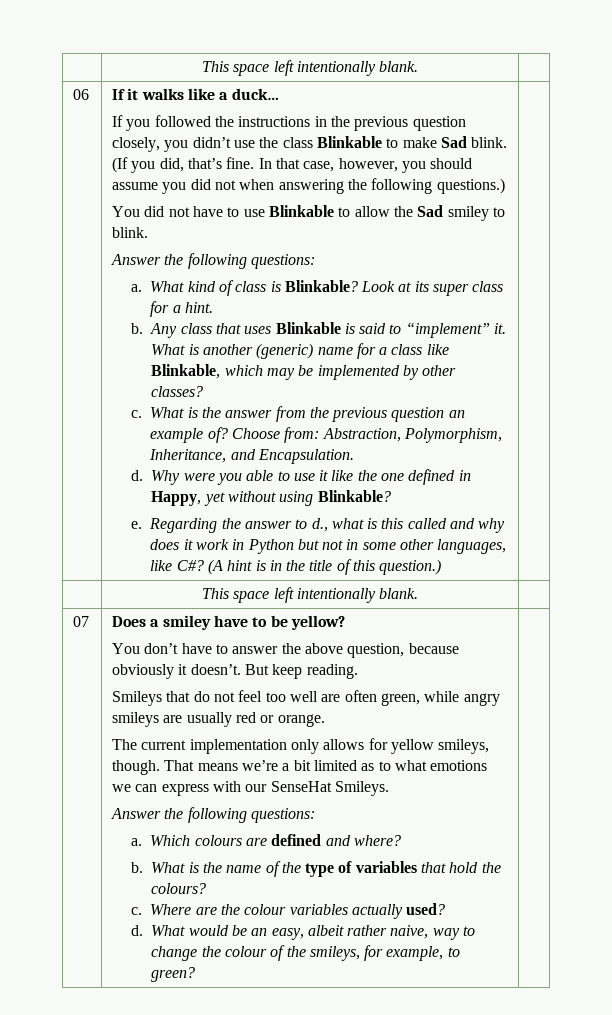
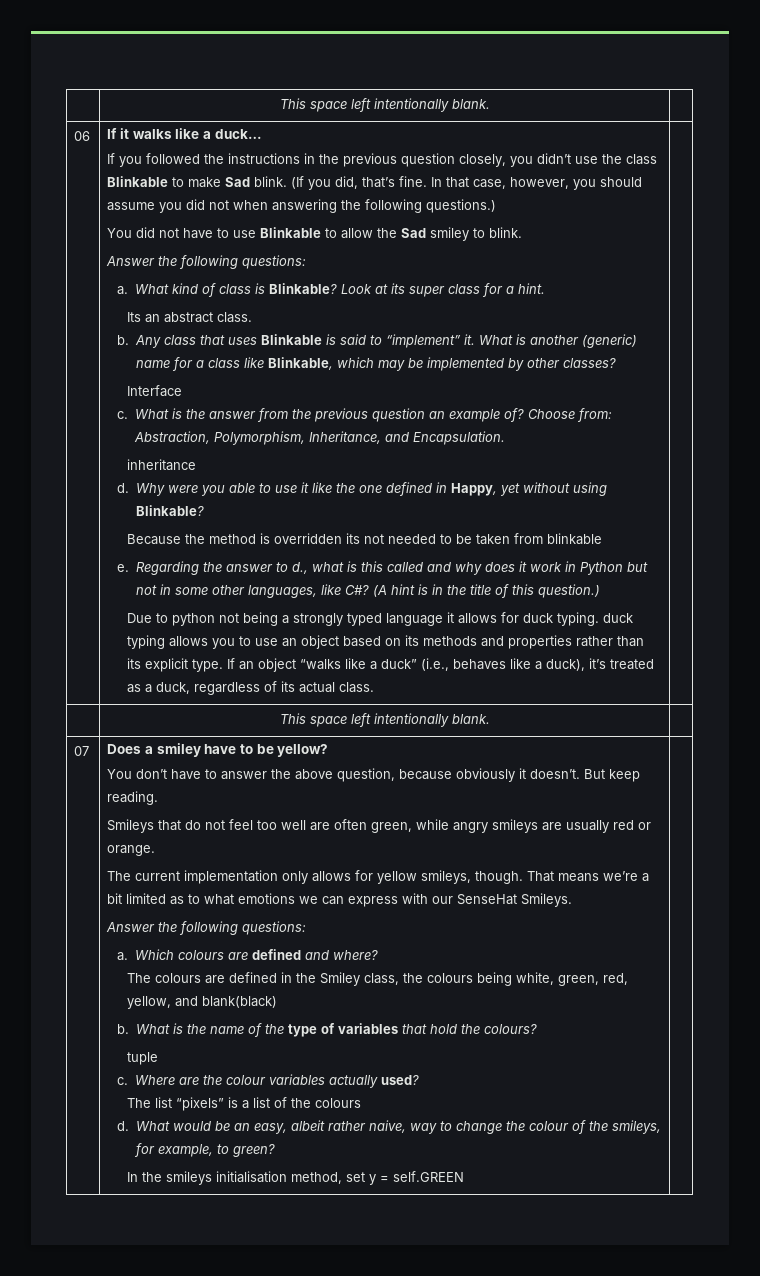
(213, 307) none -> [127,312,253,323] // Its an abstract class.
(204, 391) none -> [127,385,183,397] // Interface
(354, 456) none -> [127,459,197,471] // inheritance
(391, 496) none -> [127,533,603,545] // Because the method is overridden its not needed to be taken from blinkable
(442, 567) none -> [127,612,634,626] [127,635,645,649] [127,658,655,672] [127,681,375,695] // Due to python not being a strongly typed language it allows for duck typing. duck typing allows you to use an object based on its methods and properties rather than its explicit type. If an object “walks like a duck” (i.e., behaves like a duck), it’s treated as a duck, regardless of its actual class.
(401, 840) none -> [127,972,629,986] [127,996,278,1009] // The colours are defined in the Smiley class, the colours being white, green, red, yellow, and blank(black)
(207, 888) none -> [127,1052,159,1065] // tuple
(446, 909) none -> [127,1097,362,1111] // The list “pixels” is a list of the colours
(196, 974) none -> [127,1171,465,1185] // In the smileys initialisation method, set y = self.GREEN

